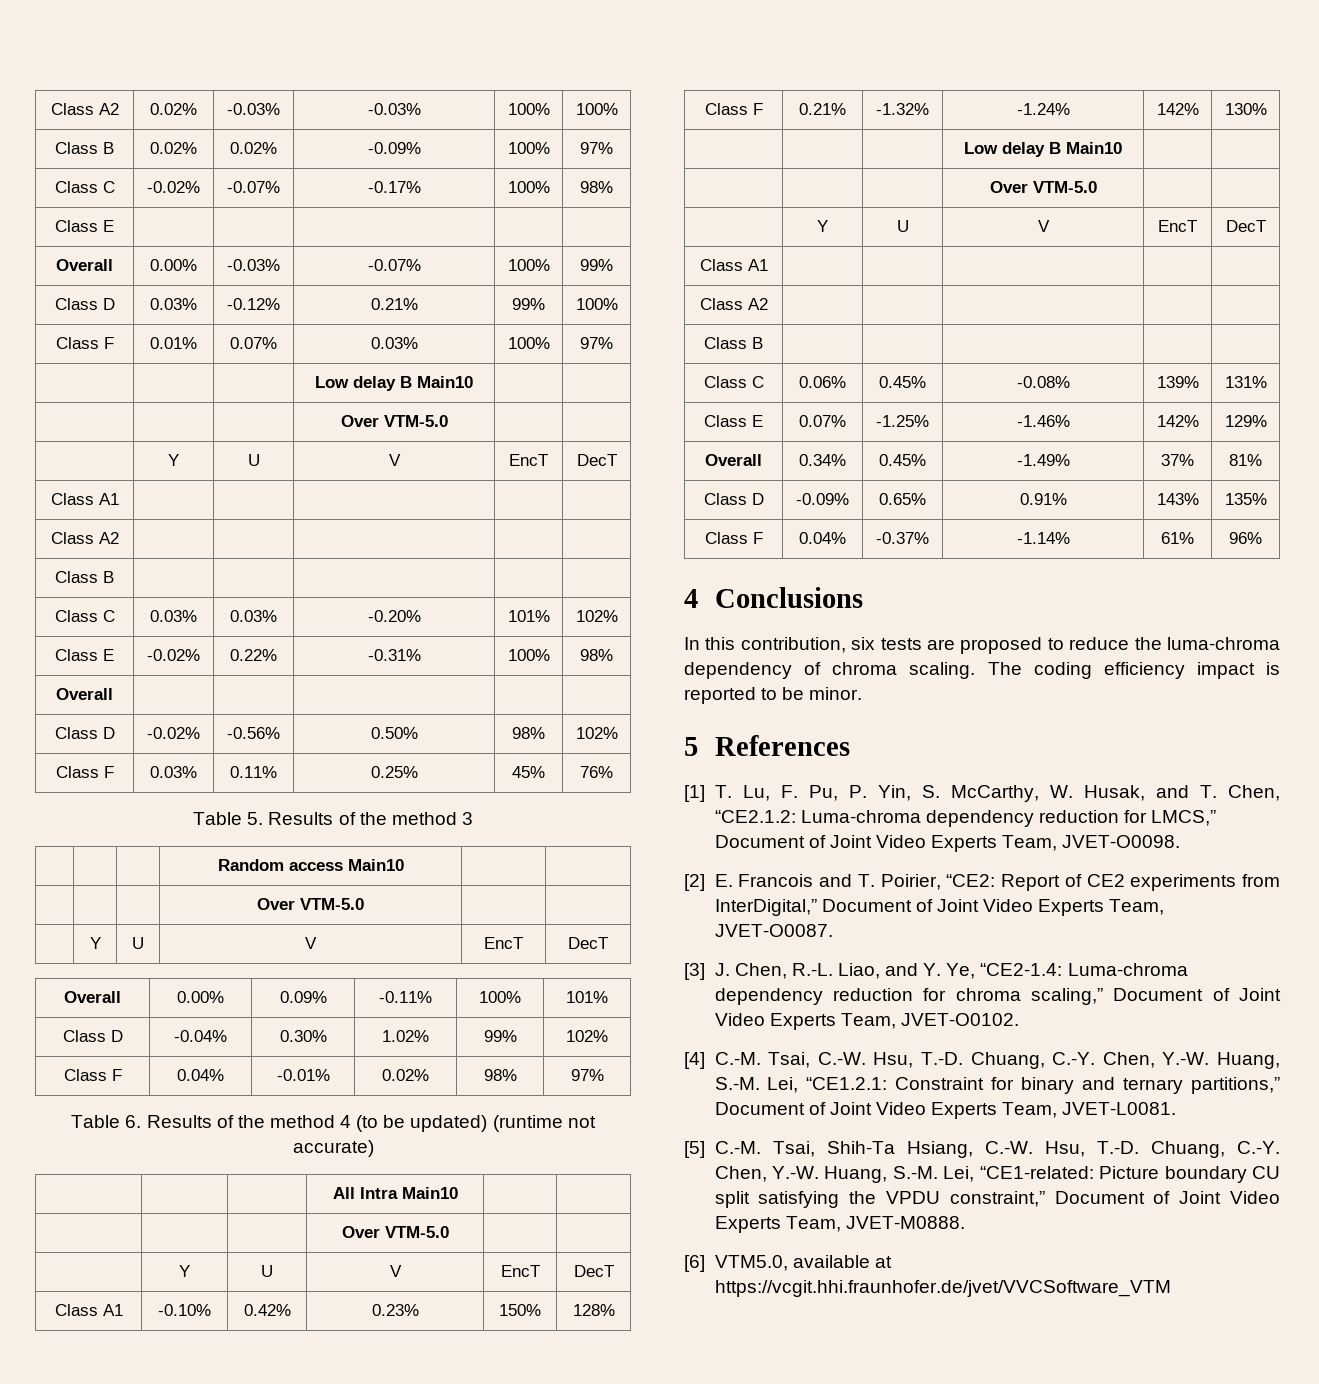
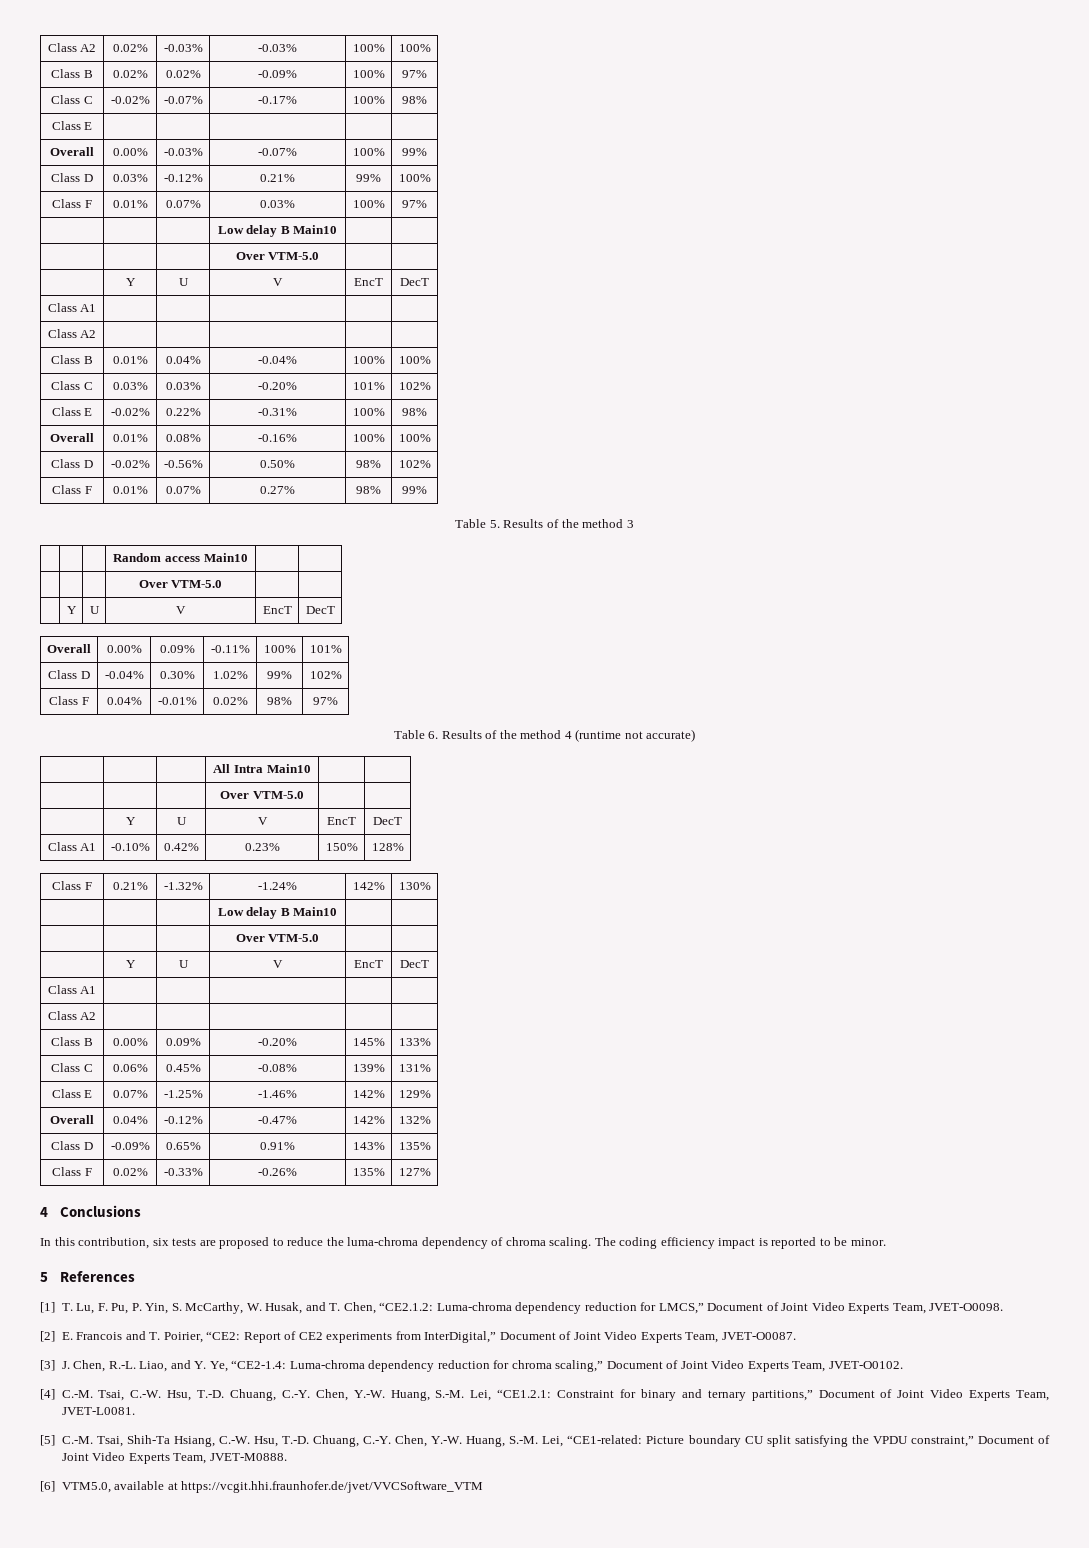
(114, 577) | | | | -> [112,356,148,364] [165,356,201,364] [258,356,297,364] [352,356,385,364] [398,356,431,364] 0.01% | 0.04% | -0.04% | 100% | 100%
(113, 694) | | | | -> [112,434,148,442] [165,434,201,442] [258,434,297,442] [352,434,385,442] [398,434,431,442] 0.01% | 0.08% | -0.16% | 100% | 100%
[150,766,197,778] [230,766,277,778] [370,766,418,778] [512,766,545,778] [580,766,613,778] 0.03% | 0.11% | 0.25% | 45% | 76% -> [112,486,148,494] [165,486,201,494] [260,486,295,494] [356,486,381,494] [402,486,427,494] 0.01% | 0.07% | 0.27% | 98% | 99%
[356,1115,488,1132] (to be updated) -> (572, 735) none
(763, 343) | | | | -> [112,1038,148,1046] [165,1038,201,1046] [258,1038,297,1046] [352,1038,385,1046] [398,1038,431,1046] 0.00% | 0.09% | -0.20% | 145% | 133%
[799,454,846,466] [879,454,926,466] [1016,454,1070,466] [1161,454,1194,466] [1229,454,1262,466] 0.34% | 0.45% | -1.49% | 37% | 81% -> [112,1116,148,1124] [163,1116,203,1124] [258,1116,297,1124] [352,1116,385,1124] [398,1116,431,1124] 0.04% | -0.12% | -0.47% | 142% | 132%
[799,532,846,544] [876,532,929,544] [1016,532,1070,544] [1161,532,1194,544] [1229,532,1262,544] 0.04% | -0.37% | -1.14% | 61% | 96% -> [112,1168,148,1176] [163,1168,203,1176] [258,1168,297,1176] [352,1168,385,1176] [398,1168,431,1176] 0.02% | -0.33% | -0.26% | 135% | 127%

